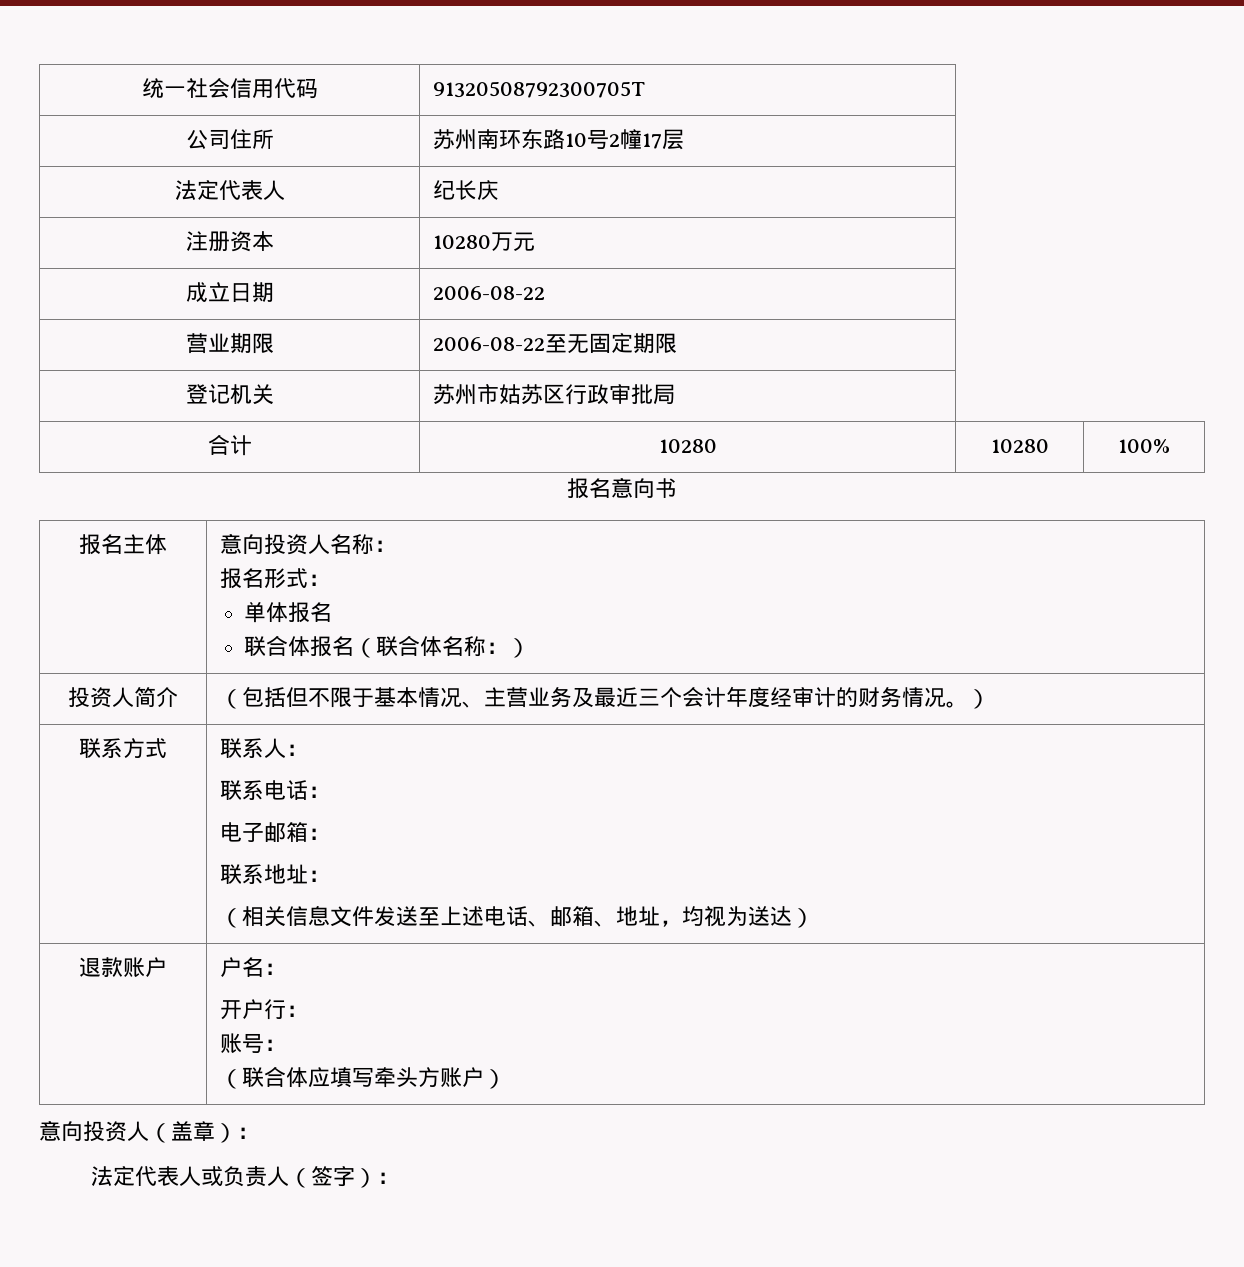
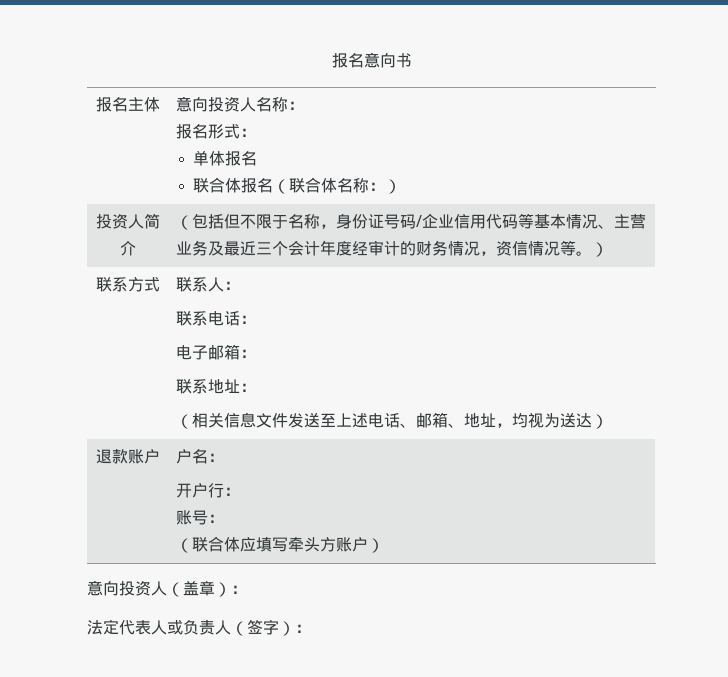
[141,78,318,99] [433,81,646,98] [185,129,274,149] [433,129,685,150] [174,180,285,200] [433,180,500,200] [185,231,274,252] [433,232,536,251] [185,282,274,303] [433,286,546,300] [185,333,274,354] [433,333,678,354] [185,384,274,405] [433,384,676,405] [207,434,252,456] [658,439,717,453] [990,439,1049,453] [1118,439,1170,453] 统一社会信用代码 | 91320508792300705T // 公司住所 | 苏州南环东路10号2幢17层 // 法定代表人 | 纪长庆 // 注册资本 | 10280万元 // 成立日期 | 2006-08-22 // 营业期限 | 2006-08-22至无固定期限 // 登记机关 | 苏州市姑苏区行政审批局 // 合计 | 10280 | 10280 | 100% // -> (331, 60) none
(375, 697) none -> [287,213,534,229] 名称，身份证号码/企业信用代码等
(947, 697) none -> [479,240,576,256] ，资信情况等

